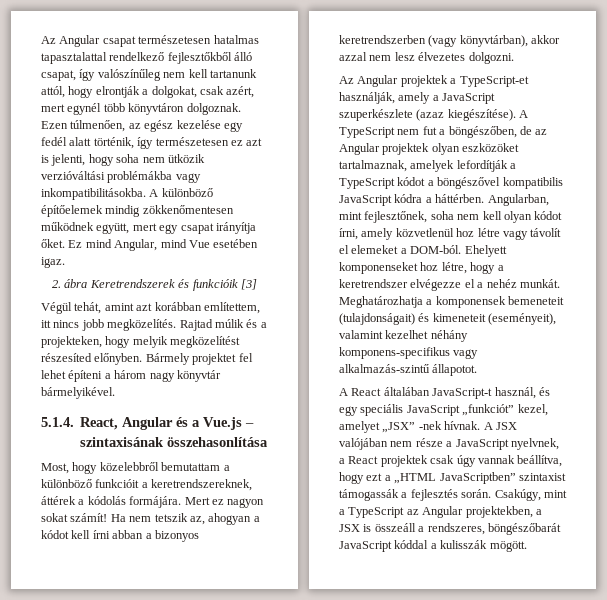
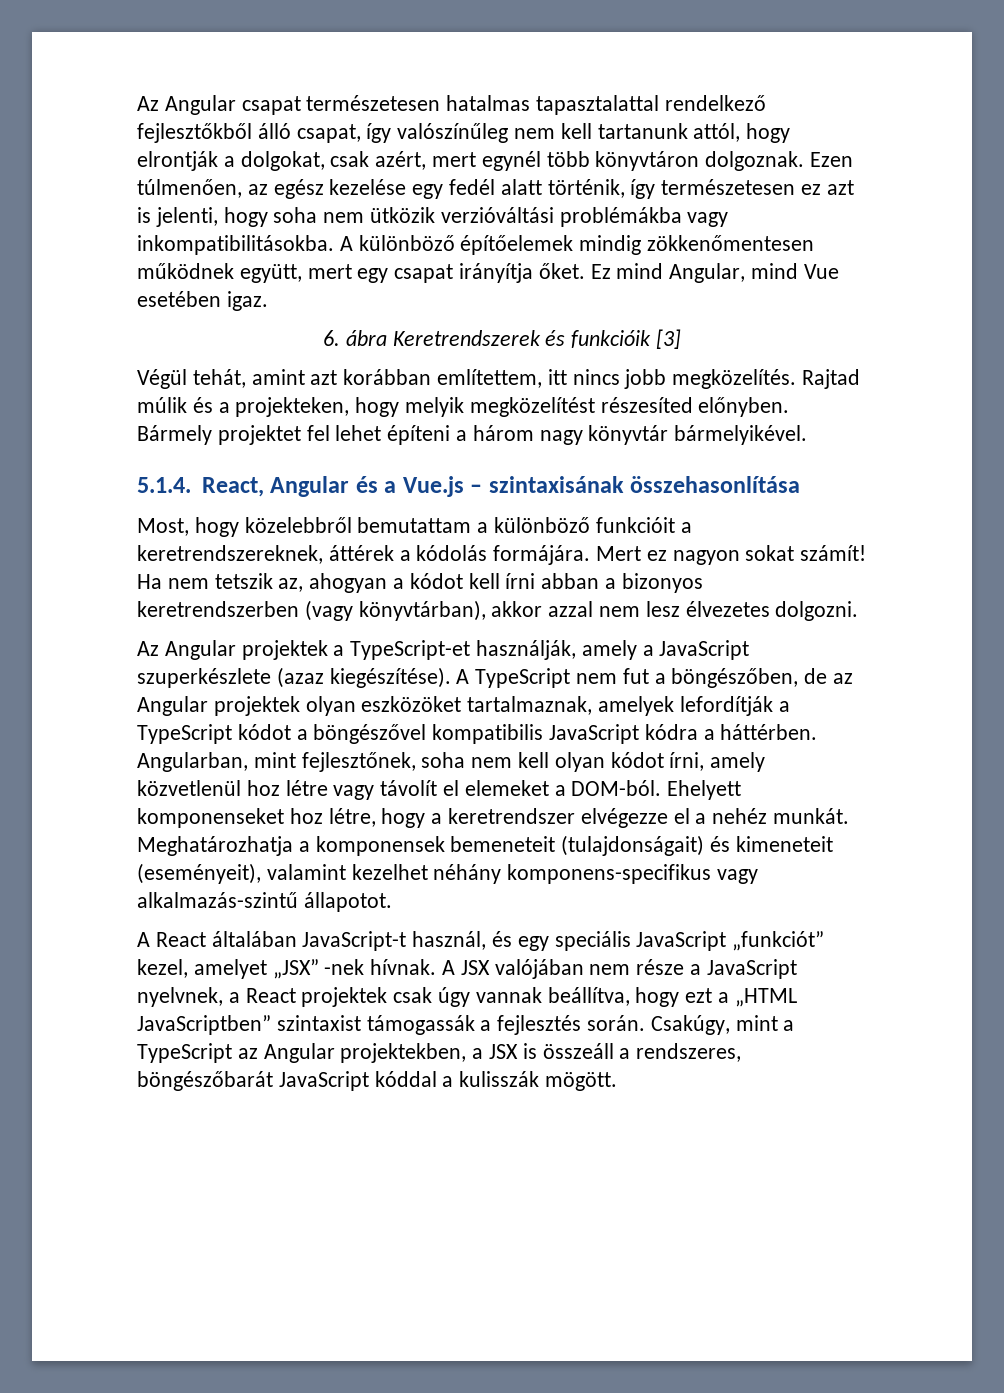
[52,280,62,288] 2. -> [322,330,340,346] 6.

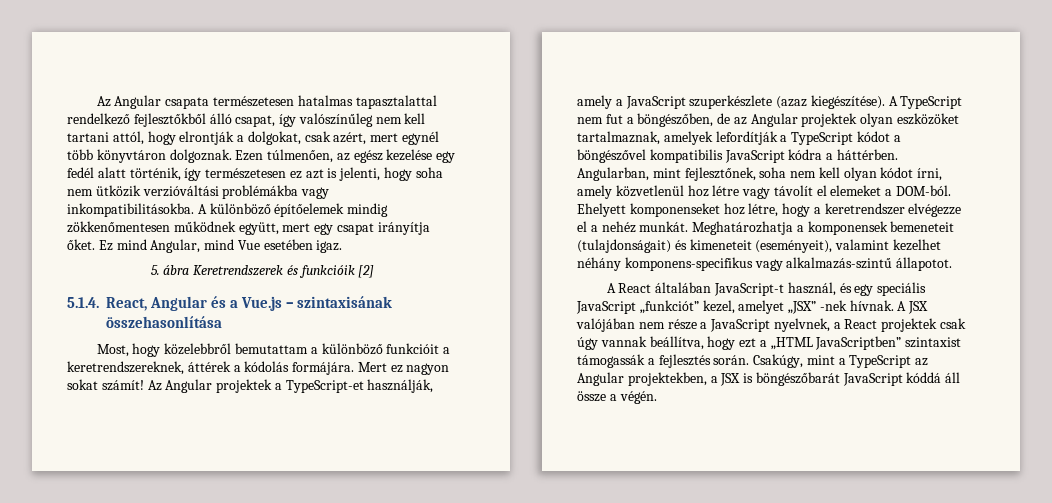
[137,95,301,115] Az Angular csapat -> [96,95,210,109] Az Angular csapata
[597,123,688,139] tartanunk -> [67,132,109,142] tartani
[322,330,340,346] 6. -> [150,265,160,275] 5.
[656,329,682,349] [137,369,861,389] [137,397,790,417] [137,425,808,445] [3] // Végül tehát, amint azt korábban említettem, itt nincs jobb megközelítés. Rajtad múlik és a projekteken, hogy melyik megközelítést részesíted előnyben. Bármely projektet fel lehet építeni a három nagy könyvtár bármelyikével. -> [358,265,375,278] [2]
[137,573,703,593] [137,600,859,621] Ha nem tetszik az, ahogyan a kódot kell írni abban a bizonyos keretrendszerben (vagy könyvtárban), akkor azzal nem lesz élvezetes dolgozni. // -> (144, 385) none
[542,1043,742,1062] [137,1071,618,1091] összeáll a rendszeres, böngészőbarát JavaScript kóddal a kulisszák mögött. -> [755,372,961,386] [577,391,657,404] böngészőbarát JavaScript kóddá áll össze a végén.

